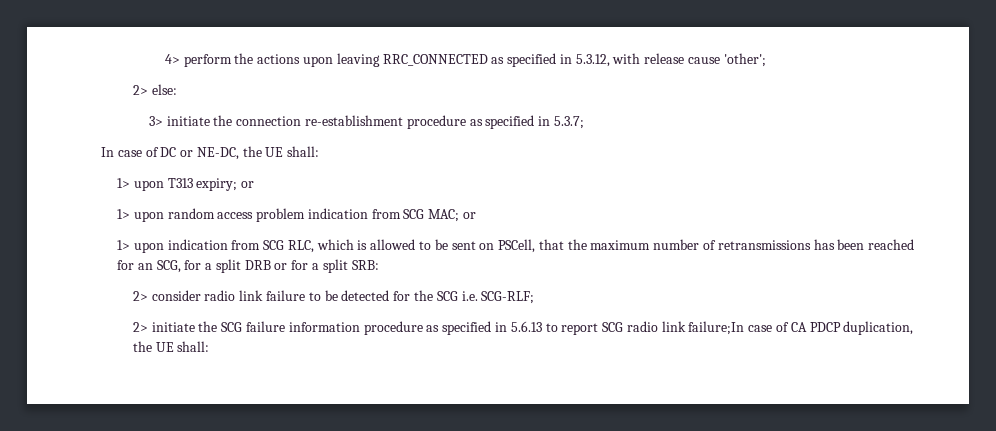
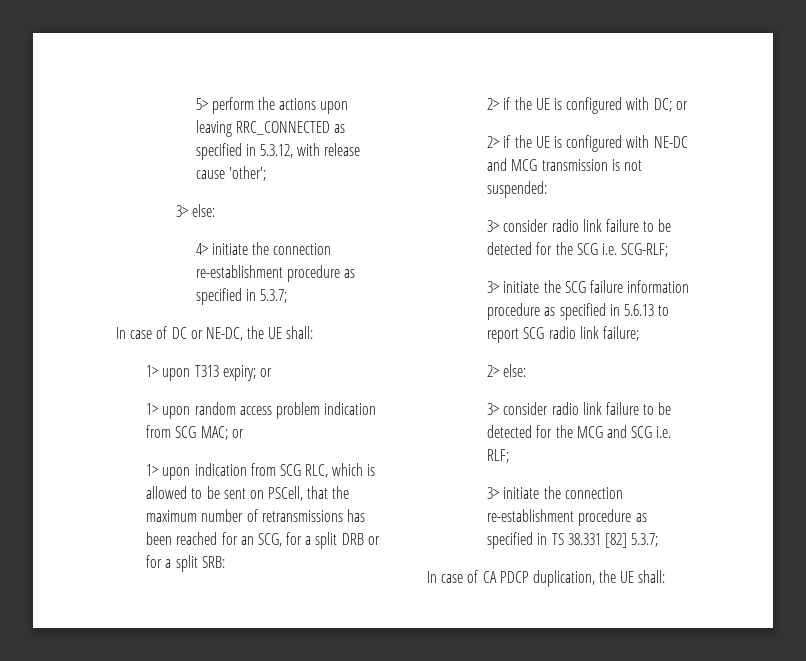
[164,54,180,64] 4> -> [195,98,208,110] 5>
[132,84,177,95] [148,116,163,126] 2> else: // 3> -> [176,204,216,217] [195,243,208,255] 3> else: // 4>
(148, 296) none -> [503,97,688,114] [487,135,688,152] [487,158,642,171] [487,181,548,198] [487,220,500,232] if the UE is configured with DC; or // 2> if the UE is configured with NE-DC and MCG transmission is not suspended: // 3>
[132,322,148,332] 2> -> [487,281,500,293] 3>
[688,321,745,335] failure;In -> [602,326,639,341] [487,364,527,377] [487,402,672,415] [487,425,672,438] [487,449,510,463] [487,486,623,499] [487,509,647,526] [487,532,659,549] [427,571,437,583] failure; // 2> else: // 3> consider radio link failure to be detected for the MCG and SCG i.e. RLF; // 3> initiate the connection re-establishment procedure as specified in TS 38.331 [82] 5.3.7; // In

